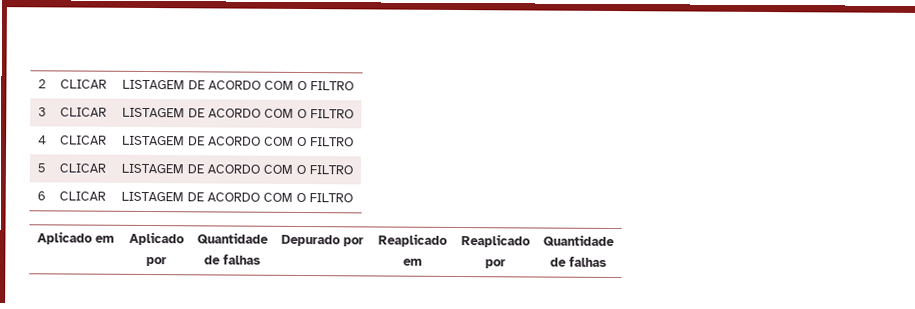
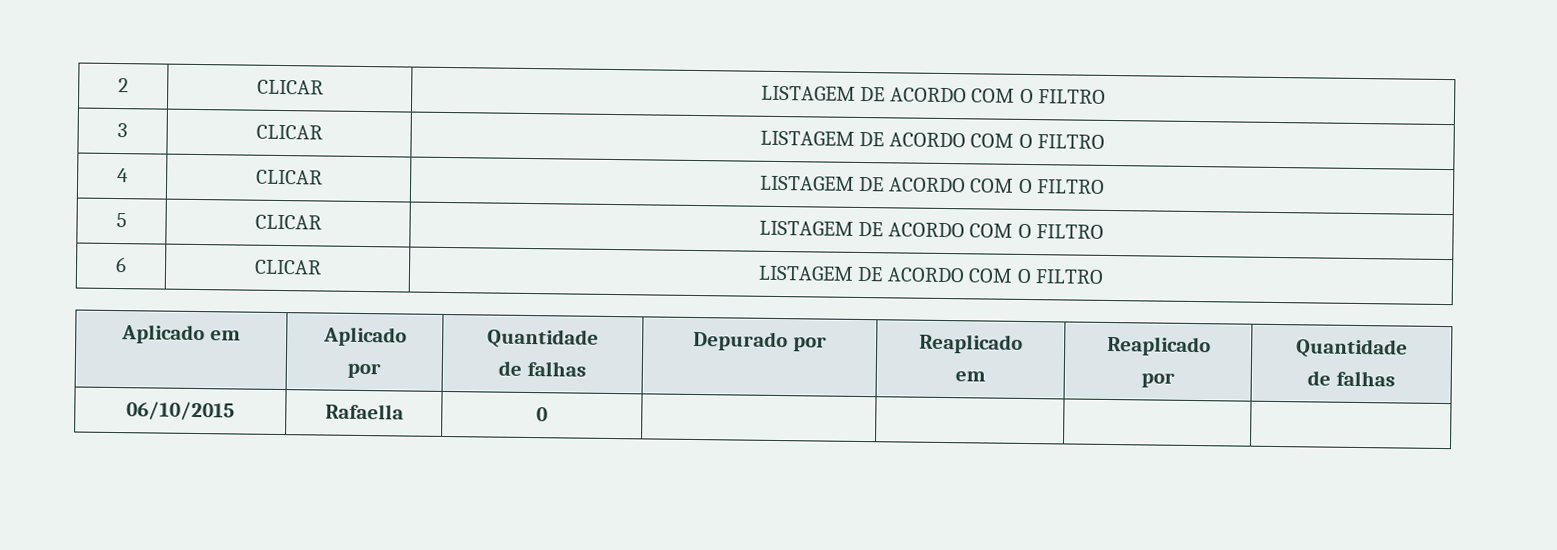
(607, 261) none -> [126,401,235,421] [324,403,404,420] [536,407,548,422] // 06/10/2015 | Rafaella | 0 | | | |

